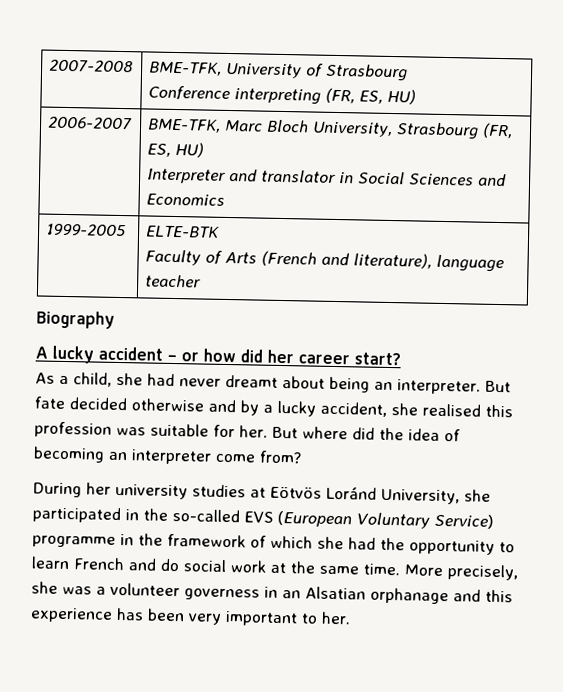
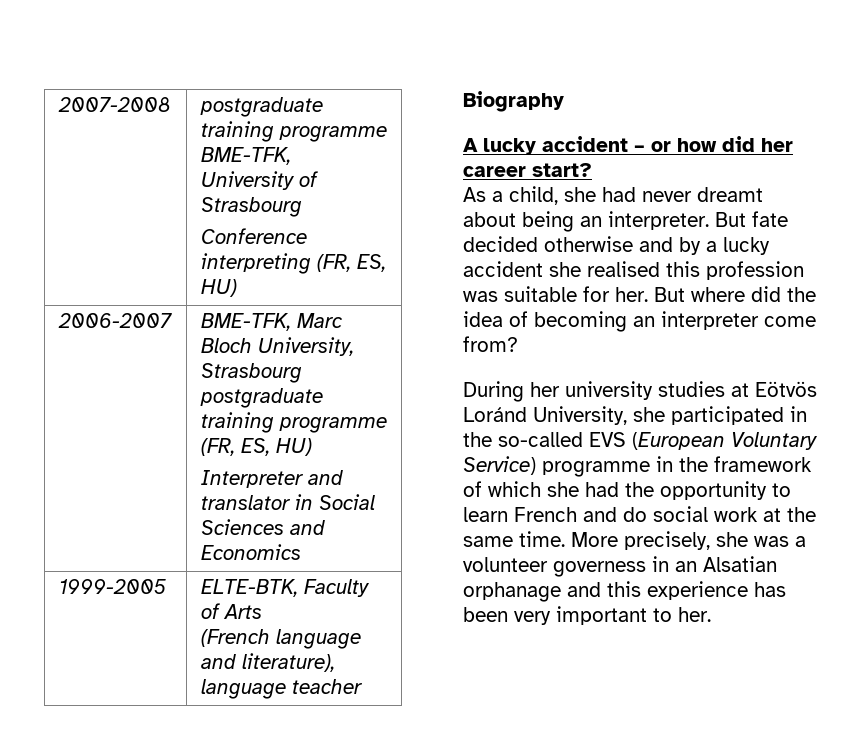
(134, 66) none -> [199,97,323,117] [200,121,387,142] postgraduate training programme
(480, 131) none -> [199,388,323,408] [200,412,387,433] postgraduate training programme
[146,225,221,238] ELTE-BTK // -> [200,579,298,597] ELTE-BTK,
[261,250,318,267] (French -> [200,629,361,649] // (French language
[320,401,387,417] accident, -> [463,261,543,277] accident

